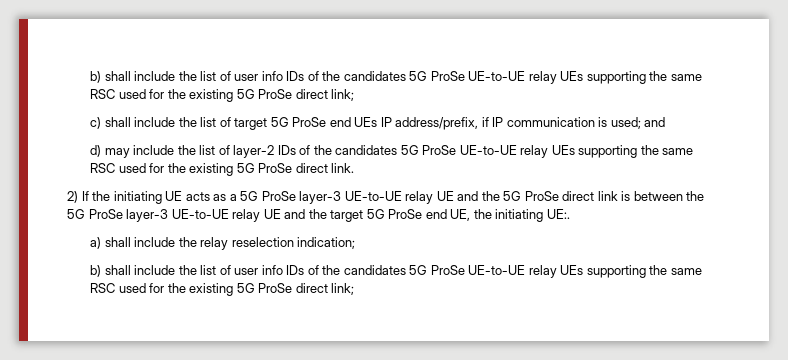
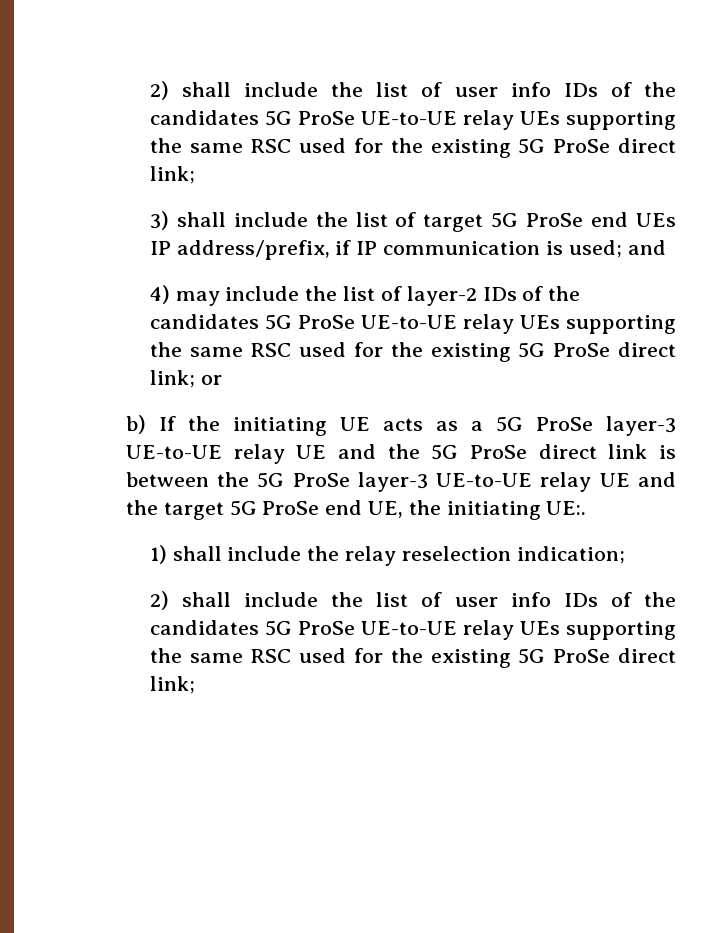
[90,71,102,83] b) -> [149,81,169,100] 2)
[90,117,102,129] c) -> [149,211,169,230] 3)
[90,145,102,157] d) -> [149,285,170,304] 4)
[331,163,355,173] [67,191,79,203] link. // 2) -> [149,370,222,388] [125,415,146,434] link; or // b)
[90,237,102,249] a) -> [149,545,167,564] 1)
[90,265,102,277] b) -> [149,591,169,610] 2)

